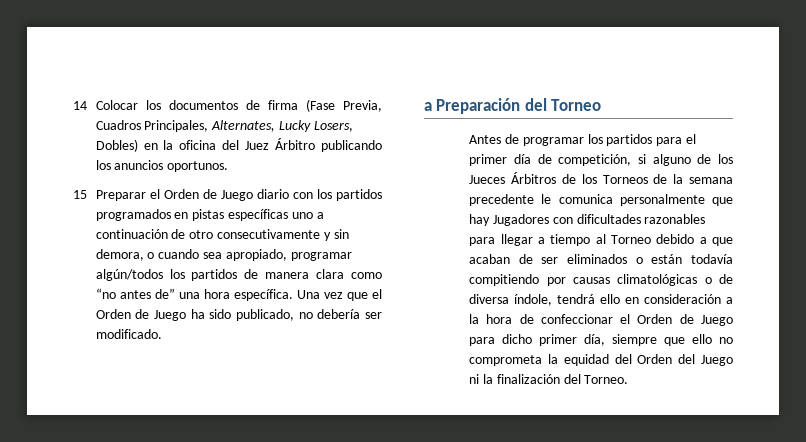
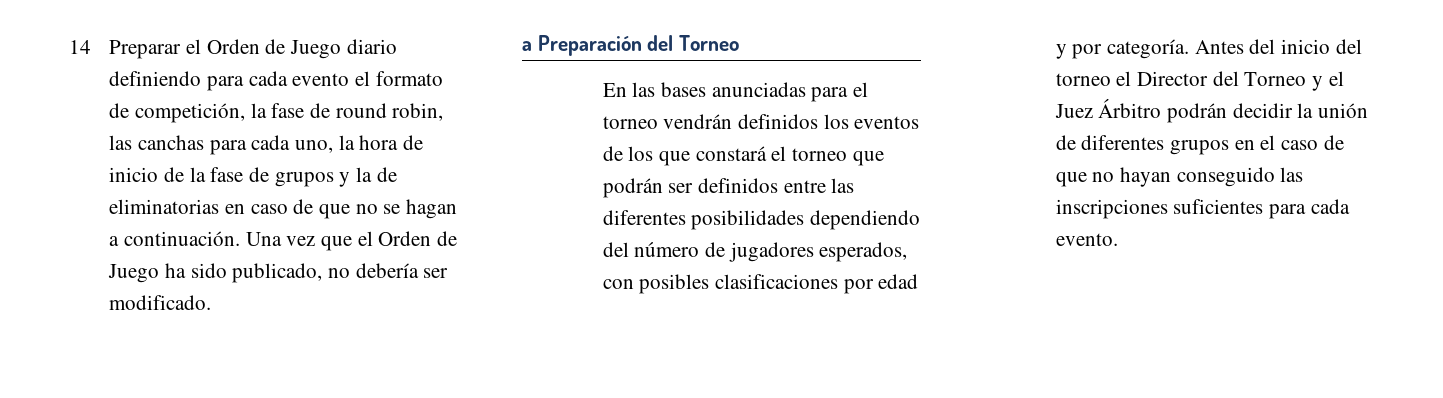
[95,99,383,112] [95,120,353,132] [95,138,382,152] [95,160,229,172] [73,190,87,199] Colocar los documentos de firma (Fase Previa, Cuadros Principales, Alternates, Lucky Losers, Dobles) en la oficina del Juez Árbitro publicando los anuncios oportunos. // 15 -> (91, 47) none
[292,189,383,201] [95,209,324,221] [95,229,349,241] [95,249,352,261] [95,269,382,281] [95,288,293,301] con los partidos programados en pistas específicas uno a continuación de otro consecutivamente y sin demora, o cuando sea apropiado, programar algún/todos los partidos de manera clara como “no antes de” una hora específica. -> [109,71,443,91] [109,103,444,123] [109,135,423,155] [109,167,397,187] [109,199,457,219] [109,231,240,246] definiendo para cada evento el formato de competición, la fase de round robin, las canchas para cada uno, la hora de inicio de la fase de grupos y la de eliminatorias en caso de que no se hagan a continuación.
[469,134,696,146] [469,154,733,166] [469,172,733,184] [469,194,733,206] [469,214,706,226] [469,234,733,246] [469,254,733,264] [469,274,733,286] [469,294,733,306] [469,314,733,326] [469,334,733,346] [469,354,733,366] [469,374,629,384] Antes de programar los partidos para el primer día de competición, si alguno de los Jueces Árbitros de los Torneos de la semana precedente le comunica personalmente que hay Jugadores con dificultades razonables para llegar a tiempo al Torneo debido a que acaban de ser eliminados o están todavía compitiendo por causas climatológicas o de diversa índole, tendrá ello en consideración a la hora de confeccionar el Orden de Juego para dicho primer día, siempre que ello no comprometa la equidad del Orden del Juego ni la finalización del Torneo. -> [602,82,868,102] [602,114,920,129] [602,146,884,166] [602,178,855,198] [602,210,920,230] [602,242,908,262] [602,274,919,294] [1055,39,1362,59] [1055,71,1344,91] [1054,98,1368,123] [1055,135,1344,155] [1055,167,1304,187] [1055,199,1350,219] [1055,233,1118,246] En las bases anunciadas para el torneo vendrán definidos los eventos de los que constará el torneo que podrán ser definidos entre las diferentes posibilidades dependiendo del número de jugadores esperados, con posibles clasificaciones por edad y por categoría. Antes del inicio del torneo el Director del Torneo y el Juez Árbitro podrán decidir la unión de diferentes grupos en el caso de que no hayan conseguido las inscripciones suficientes para cada evento.

